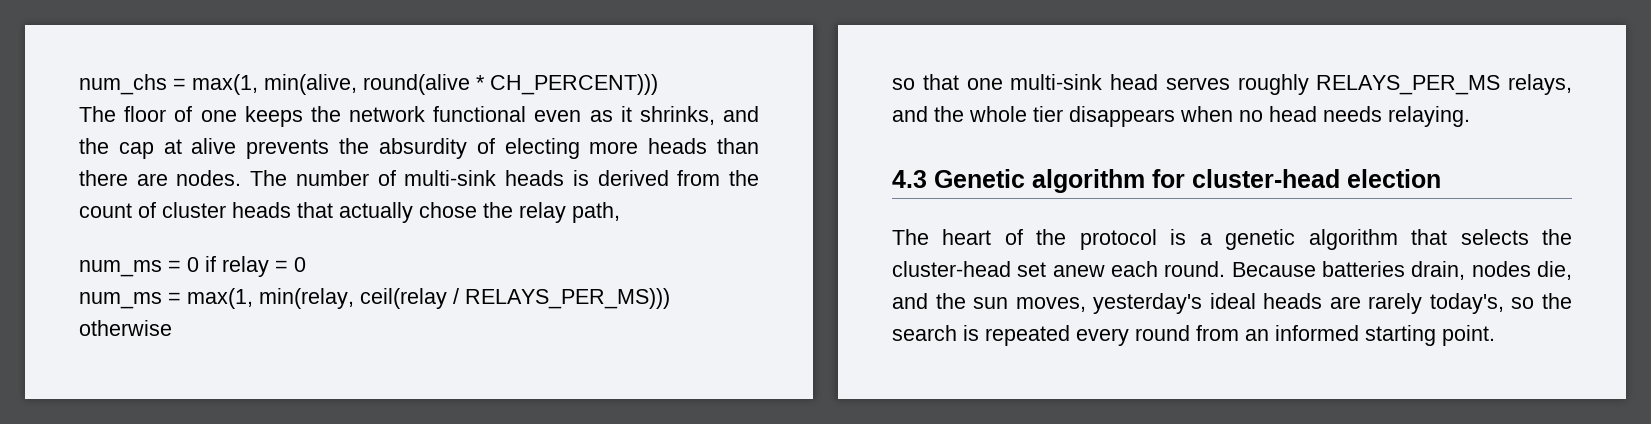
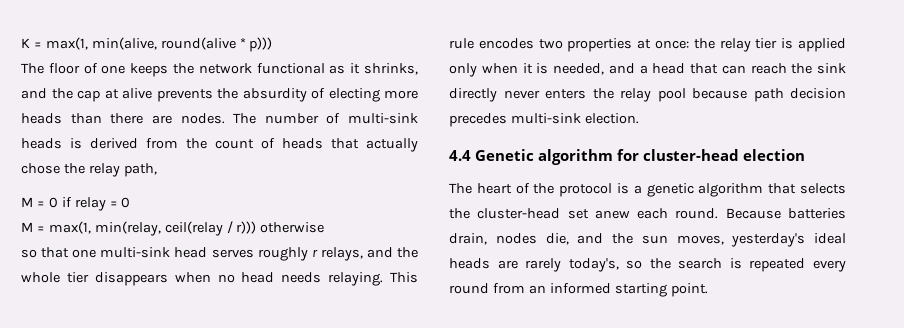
[79,74,167,95] num_chs -> [21,38,30,48] K
[490,74,658,95] CH_PERCENT))) -> [249,37,273,52] p)))
[534,110,582,122] even -> (325, 68) none
[162,202,226,218] cluster -> (275, 143) none
[79,260,162,277] num_ms -> [21,197,33,207] M
[79,292,162,309] num_ms -> [21,222,33,232] M
[465,288,670,309] RELAYS_PER_MS))) -> [236,221,257,234] r)))
[1316,75,1501,95] RELAYS_PER_MS -> [311,249,318,257] r
[892,170,927,188] // 4.3 -> [390,272,418,283] [449,38,847,52] [449,63,846,77] [449,88,846,102] [449,113,639,127] [449,150,471,161] This rule encodes two properties at once: the relay tier is applied only when it is needed, and a head that can reach the sink directly never enters the relay pool because path decision precedes multi-sink election. // 4.4

